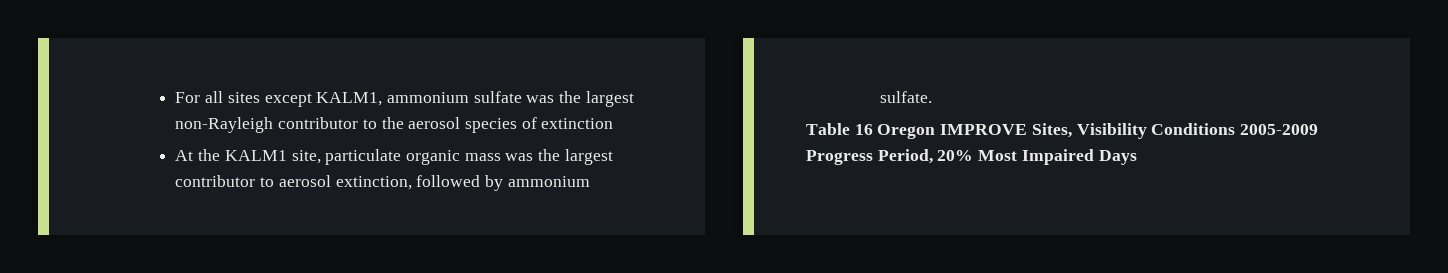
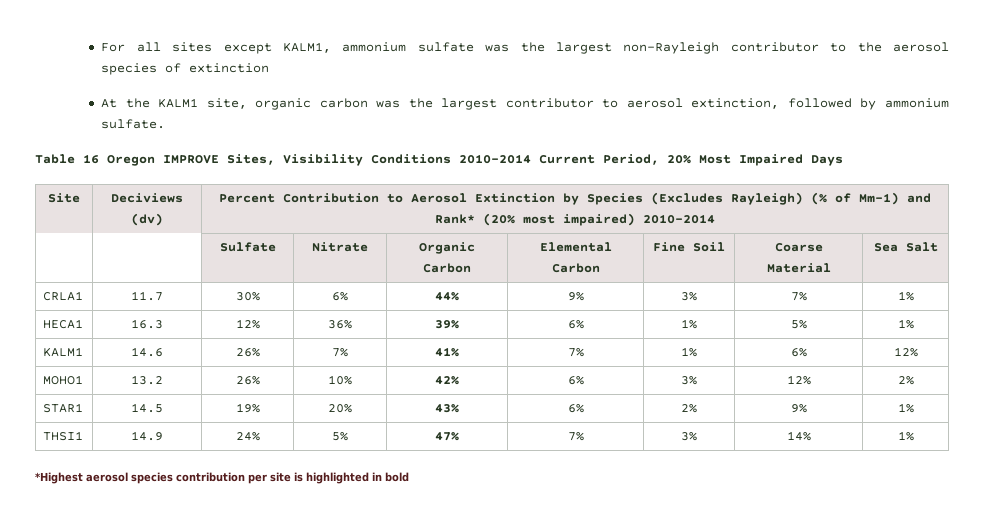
[325,149,501,165] particulate organic mass -> [255,98,368,110] organic carbon
[1240,124,1319,135] [806,150,873,165] 2005-2009 Progress -> [459,154,595,164] 2010-2014 Current
(1137, 157) none -> [48,193,80,203] [111,193,183,203] [131,213,163,226] [219,192,931,205] [435,213,715,226] [219,242,276,252] [312,242,368,252] [419,242,475,254] [423,263,471,273] [539,242,612,252] [551,263,600,273] [653,242,725,252] [774,243,823,252] [766,263,831,273] [873,242,938,252] [43,291,84,301] [131,291,163,301] [235,292,260,301] [332,292,348,301] [435,292,459,301] [567,292,584,301] [681,292,697,301] [790,292,807,301] [897,291,914,301] [43,319,84,329] [131,319,163,329] [235,319,260,329] [328,320,352,329] [435,320,459,329] [567,320,584,329] [681,319,697,329] [790,320,807,329] [897,319,914,329] [43,347,84,357] [131,347,163,357] [235,348,260,357] [332,348,348,357] [435,347,459,357] [567,348,584,357] [681,347,697,357] [790,348,807,357] [893,347,918,357] [43,375,84,385] [131,375,163,385] [235,376,260,385] [328,375,352,385] [435,376,459,385] [567,376,584,385] [681,376,697,385] [786,375,811,385] [897,376,914,385] [43,403,84,413] [131,403,163,413] [235,403,260,413] [328,404,352,413] [435,404,459,413] [567,404,584,413] [681,404,697,413] [790,404,807,413] [897,403,914,413] [43,431,84,441] [131,431,163,441] [235,432,260,441] [332,432,348,441] [435,432,459,441] [567,432,584,441] [681,432,697,441] [786,431,811,441] [897,431,914,441] [35,472,409,484] // Site | Deciviews (dv) | Percent Contribution to Aerosol Extinction by Species (Excludes Rayleigh) (% of Mm-1) and Rank* (20% most impaired) 2010-2014 // | | Sulfate | Nitrate | Organic Carbon | Elemental Carbon | Fine Soil | Coarse Material | Sea Salt // CRLA1 | 11.7 | 30% | 6% | 44% | 9% | 3% | 7% | 1% // HECA1 | 16.3 | 12% | 36% | 39% | 6% | 1% | 5% | 1% // KALM1 | 14.6 | 26% | 7% | 41% | 7% | 1% | 6% | 12% // MOHO1 | 13.2 | 26% | 10% | 42% | 6% | 3% | 12% | 2% // STAR1 | 14.5 | 19% | 20% | 43% | 6% | 2% | 9% | 1% // THSI1 | 14.9 | 24% | 5% | 47% | 7% | 3% | 14% | 1% // *Highest aerosol species contribution per site is highlighted in bold

